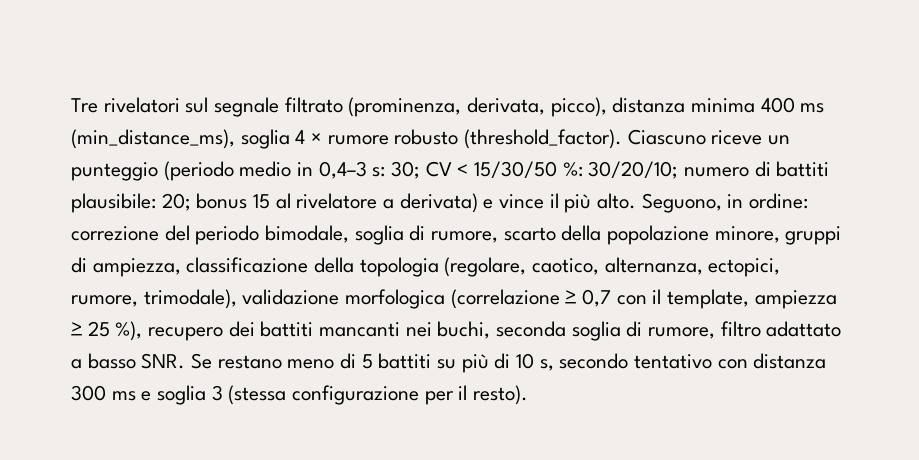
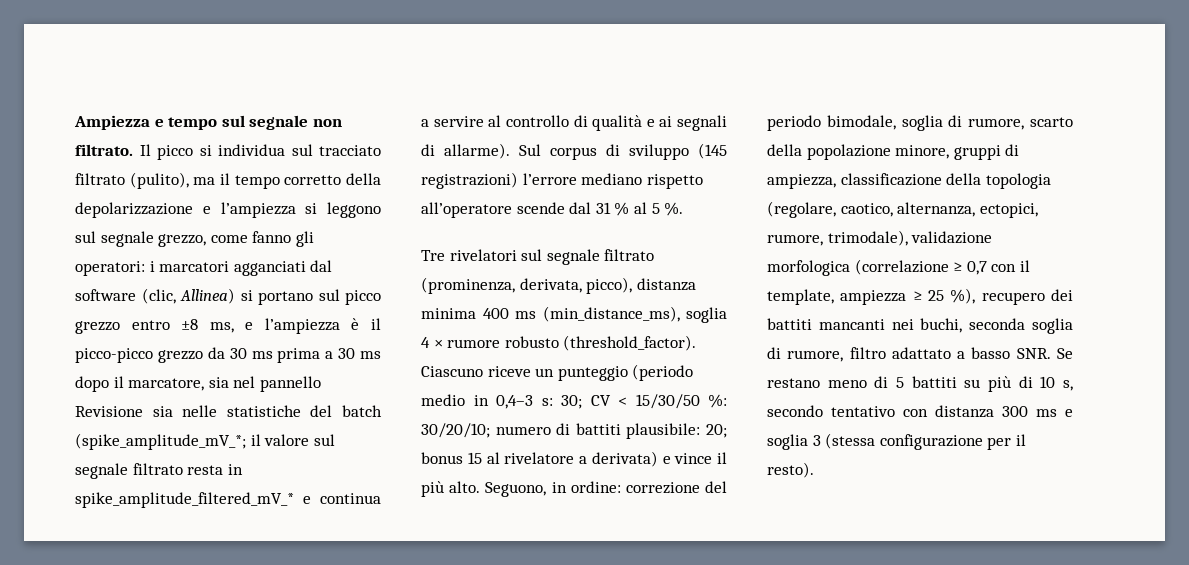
(71, 105) none -> [74,115,342,130] [75,144,381,160] [75,172,381,189] [75,202,381,218] [75,231,314,247] [75,260,333,276] [75,288,381,305] [75,318,381,334] [75,347,381,363] [75,376,321,392] [75,405,382,417] [75,433,335,450] [75,463,243,479] [75,492,381,508] [421,115,727,131] [421,143,727,160] [421,172,703,189] [421,202,684,218] Ampiezza e tempo sul segnale non filtrato. Il picco si individua sul tracciato filtrato (pulito), ma il tempo corretto della depolarizzazione e l’ampiezza si leggono sul segnale grezzo, come fanno gli operatori: i marcatori agganciati dal software (clic, Allinea) si portano sul picco grezzo entro ±8 ms, e l’ampiezza è il picco-picco grezzo da 30 ms prima a 30 ms dopo il marcatore, sia nel pannello Revisione sia nelle statistiche del batch (spike_amplitude_mV_*; il valore sul segnale filtrato resta in spike_amplitude_filtered_mV_* e continua a servire al controllo di qualità e ai segnali di allarme). Sul corpus di sviluppo (145 registrazioni) l’errore mediano rispetto all’operatore scende dal 31 % al 5 %. //

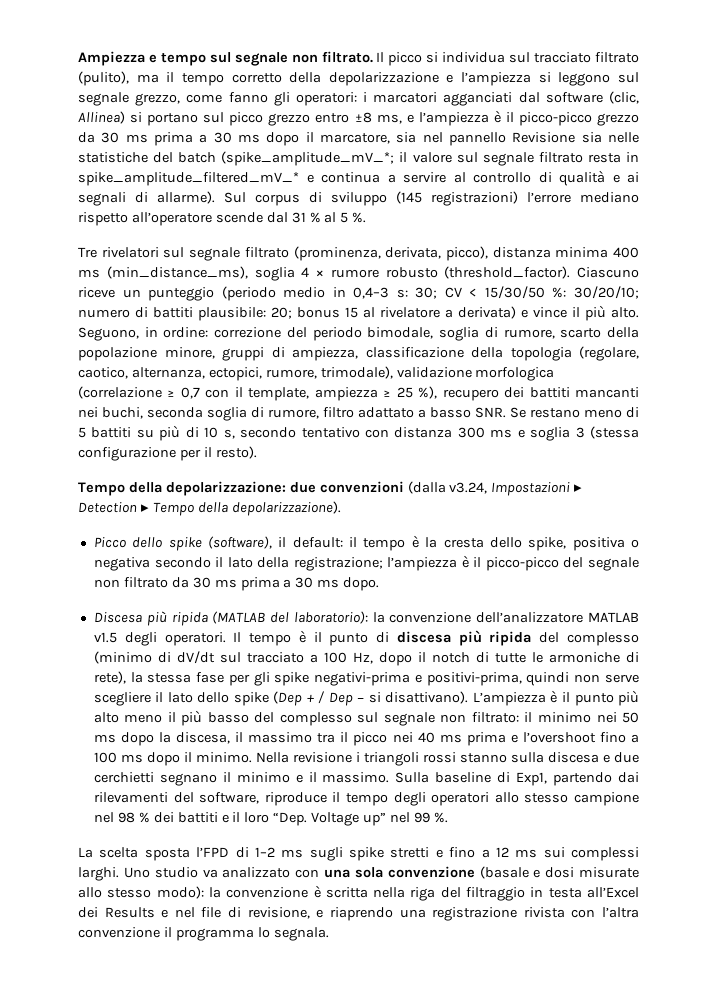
(814, 470) none -> [78,481,583,496] [78,501,341,516] [93,535,639,551] [93,555,639,571] [93,577,380,591] [93,611,639,626] [93,630,639,646] [93,651,639,666] [93,671,639,686] [93,690,639,706] [93,710,639,726] [93,732,639,746] [93,752,639,766] [93,772,639,786] [93,792,640,806] [93,812,448,826] [78,847,639,861] [78,866,639,881] [78,885,640,901] [78,907,640,921] [78,927,329,941] // Tempo della depolarizzazione: due convenzioni (dalla v3.24, Impostazioni ▸ Detection ▸ Tempo della depolarizzazione). // Picco dello spike (software), il default: il tempo è la cresta dello spike, positiva o negativa secondo il lato della registrazione; l’ampiezza è il picco-picco del segnale non filtrato da 30 ms prima a 30 ms dopo. // Discesa più ripida (MATLAB del laboratorio): la convenzione dell’analizzatore MATLAB v1.5 degli operatori. Il tempo è il punto di discesa più ripida del complesso (minimo di dV/dt sul tracciato a 100 Hz, dopo il notch di tutte le armoniche di rete), la stessa fase per gli spike negativi-prima e positivi-prima, quindi non serve scegliere il lato dello spike (Dep + / Dep − si disattivano). L’ampiezza è il punto più alto meno il più basso del complesso sul segnale non filtrato: il minimo nei 50 ms dopo la discesa, il massimo tra il picco nei 40 ms prima e l’overshoot fino a 100 ms dopo il minimo. Nella revisione i triangoli rossi stanno sulla discesa e due cerchietti segnano il minimo e il massimo. Sulla baseline di Exp1, partendo dai rilevamenti del software, riproduce il tempo degli operatori allo stesso campione nel 98 % dei battiti e il loro “Dep. Voltage up” nel 99 %. // La scelta sposta l’FPD di 1–2 ms sugli spike stretti e fino a 12 ms sui complessi larghi. Uno studio va analizzato con una sola convenzione (basale e dosi misurate allo stesso modo): la convenzione è scritta nella riga del filtraggio in testa all’Excel dei Results e nel file di revisione, e riaprendo una registrazione rivista con l’altra convenzione il programma lo segnala.

